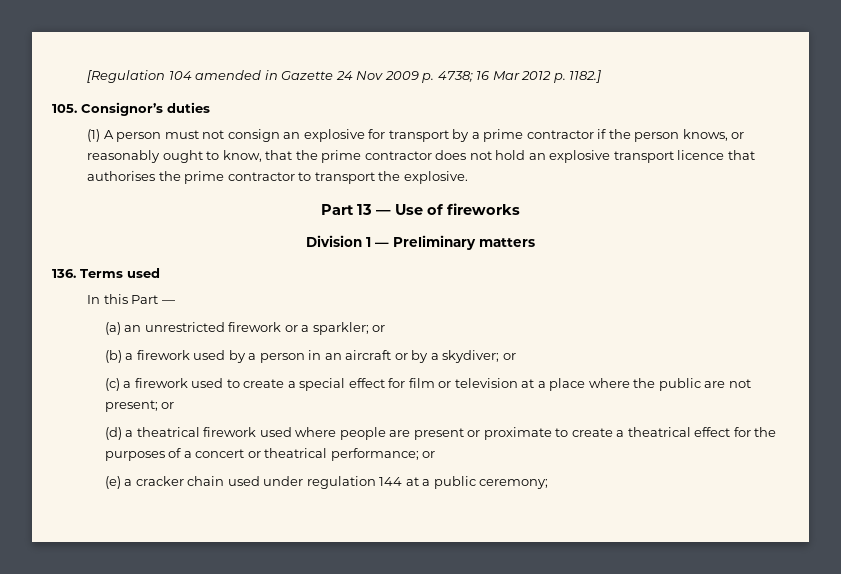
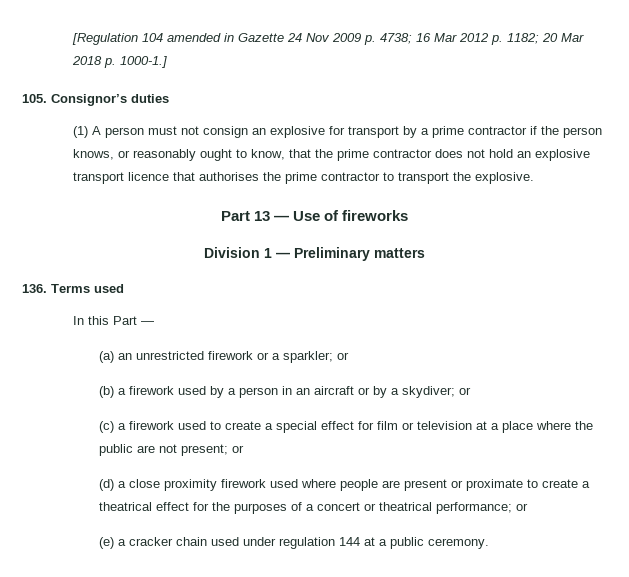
[569,70,602,83] 1182.] -> [507,33,585,44] [72,56,168,68] 1182; 20 Mar 2018 p. 1000-1.]
[136,427,200,437] theatrical -> [128,479,217,491] close proximity
[479,479,549,489] ceremony; -> [427,538,489,549] ceremony.

